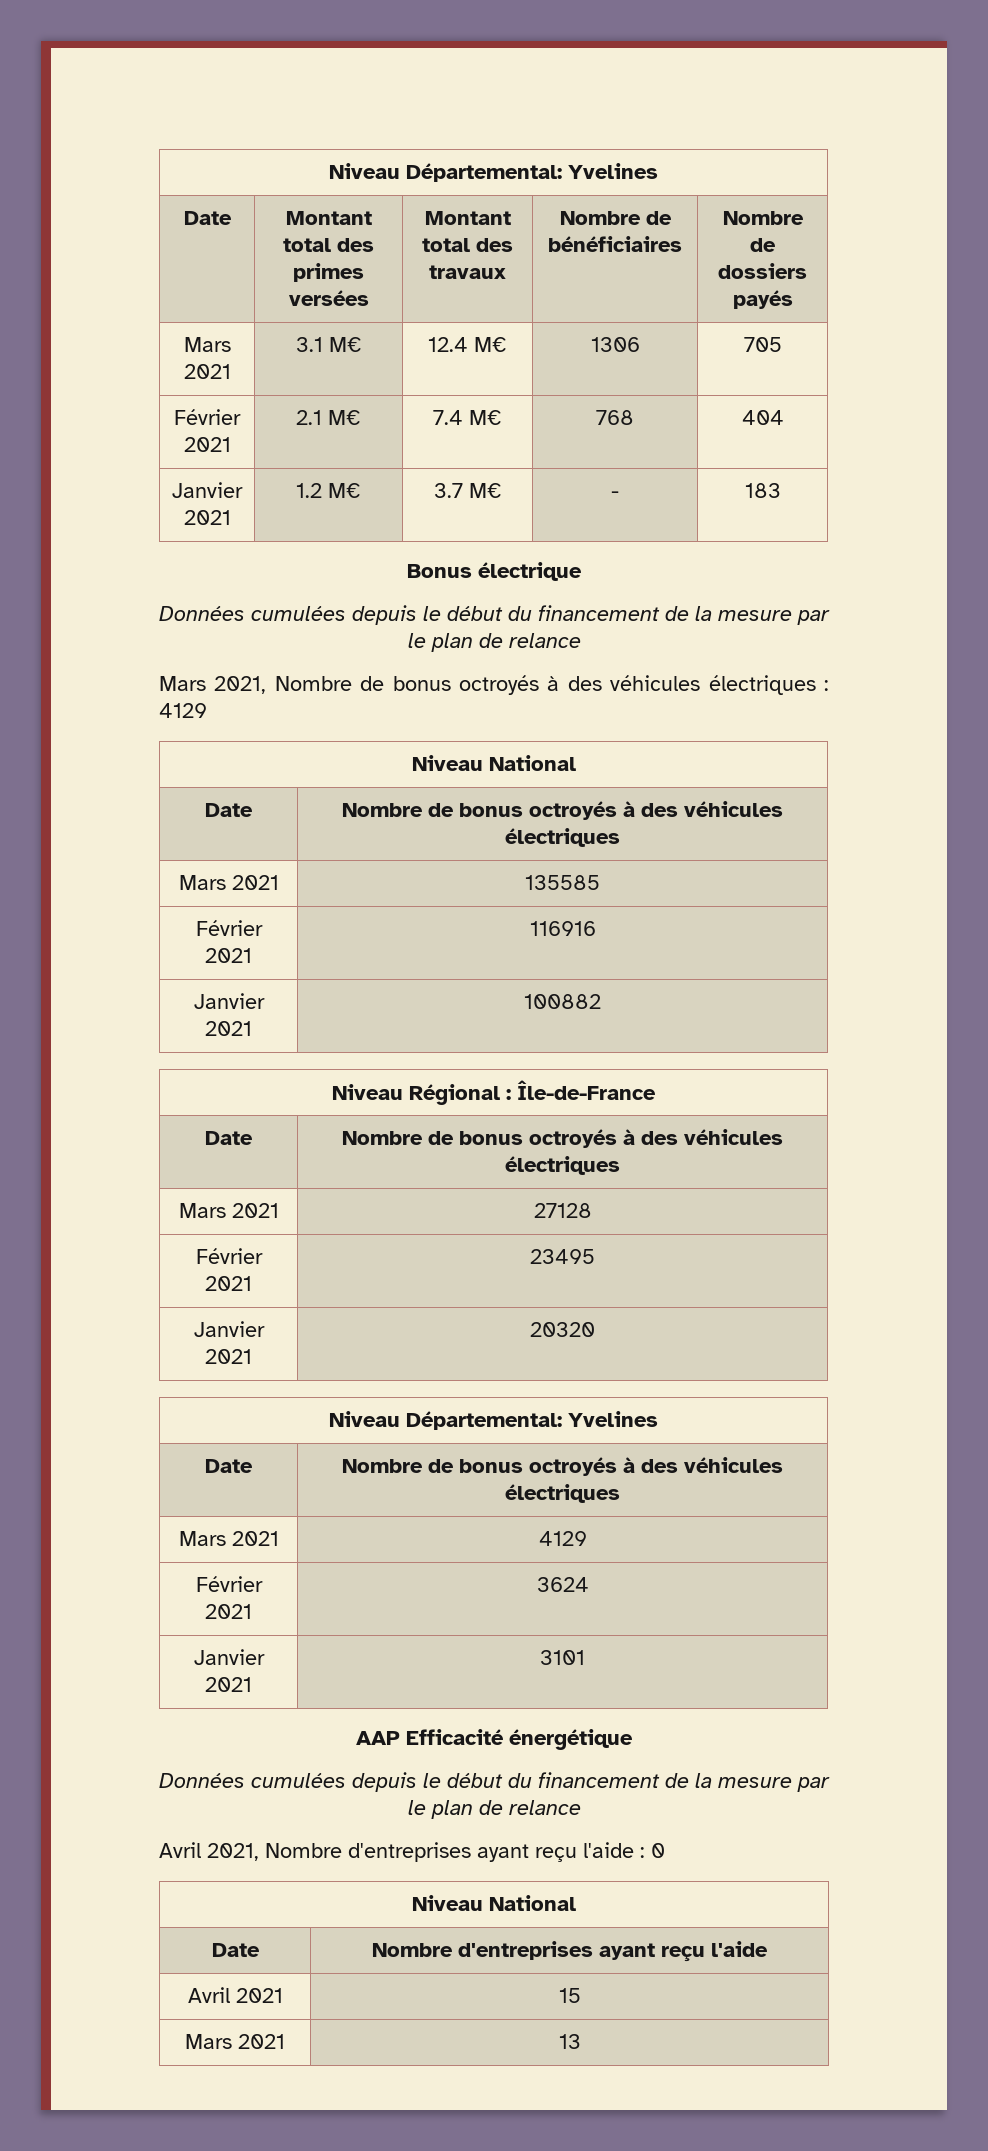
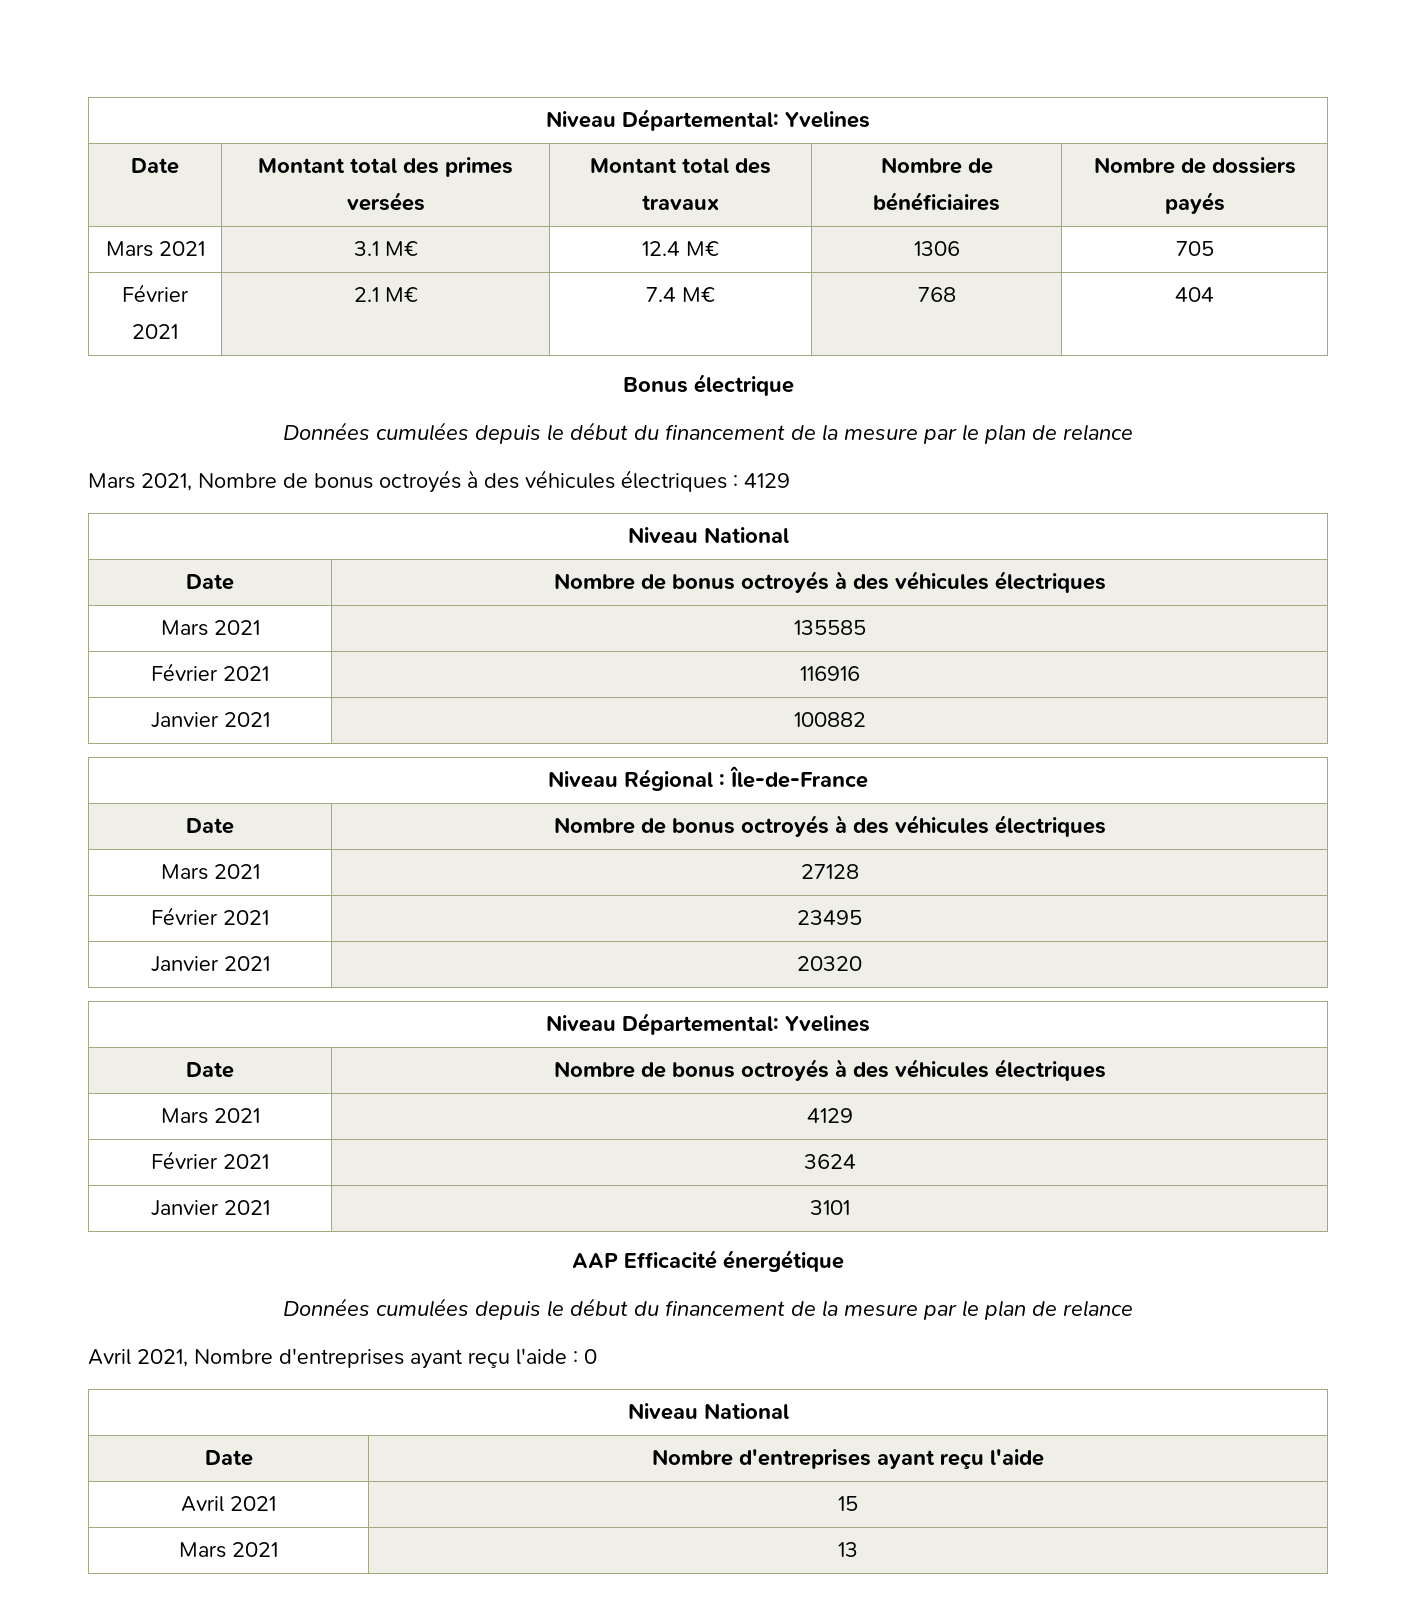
[172,482,243,498] [183,510,231,525] [296,483,361,498] [433,483,502,498] [611,491,619,498] [744,483,781,498] // Janvier 2021 | 1.2 M€ | 3.7 M€ | - | 183 -> (1214, 294) none

